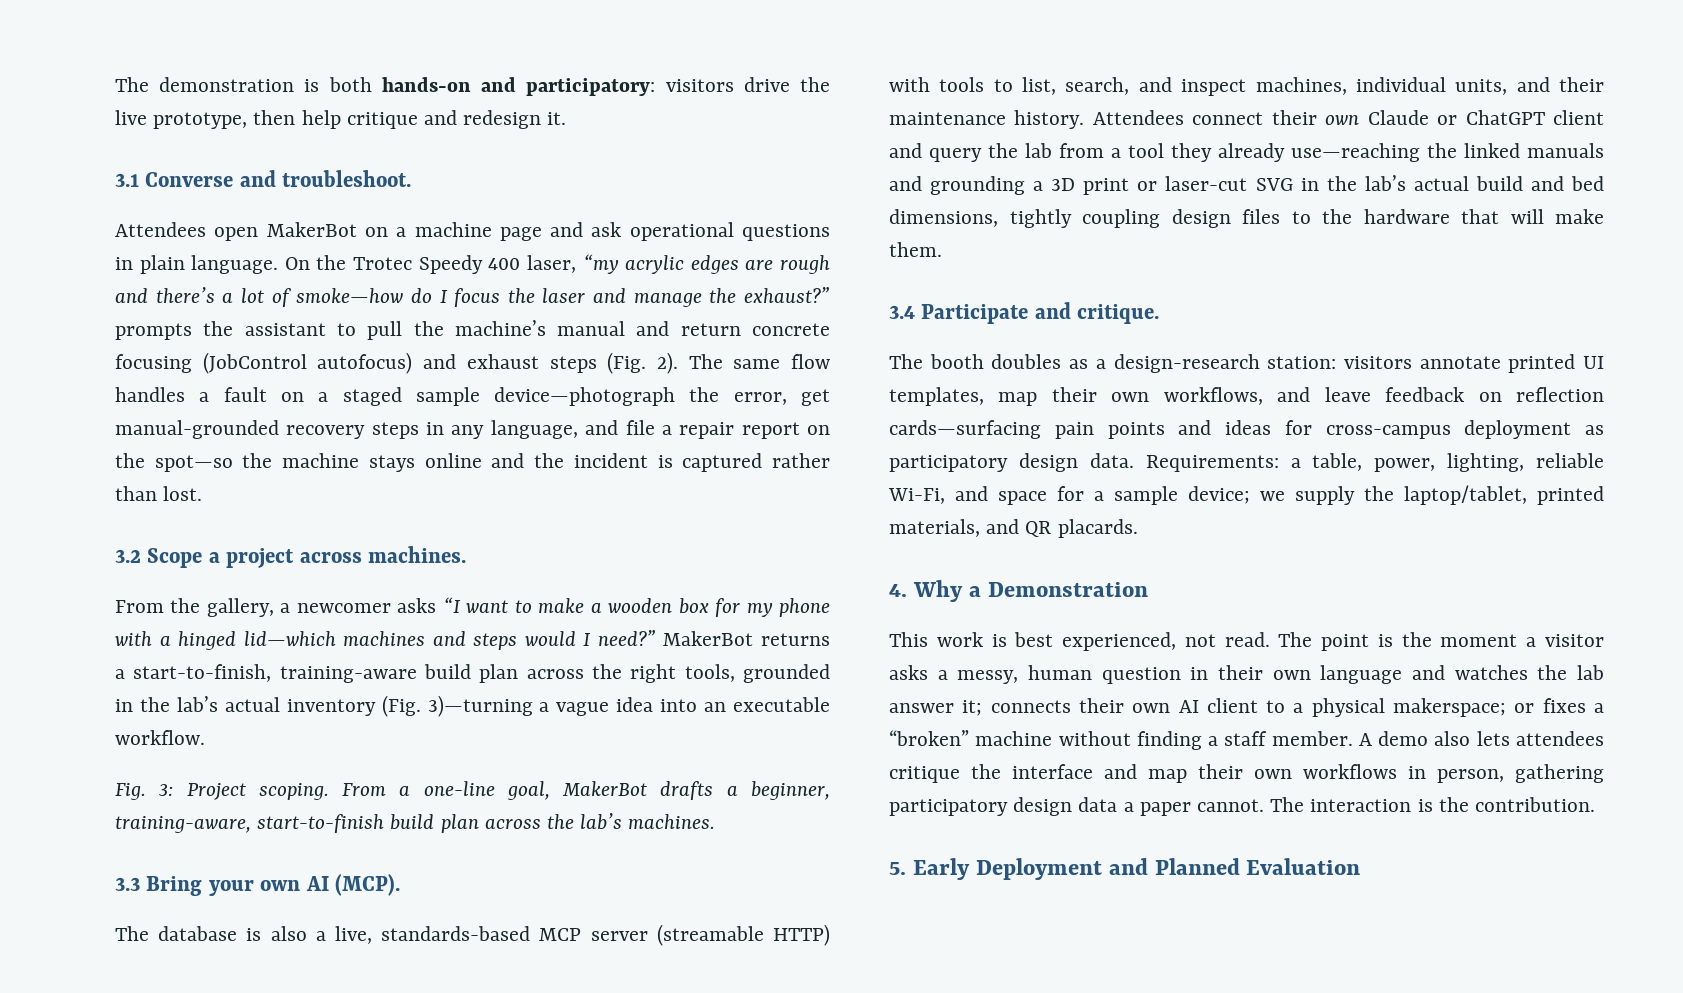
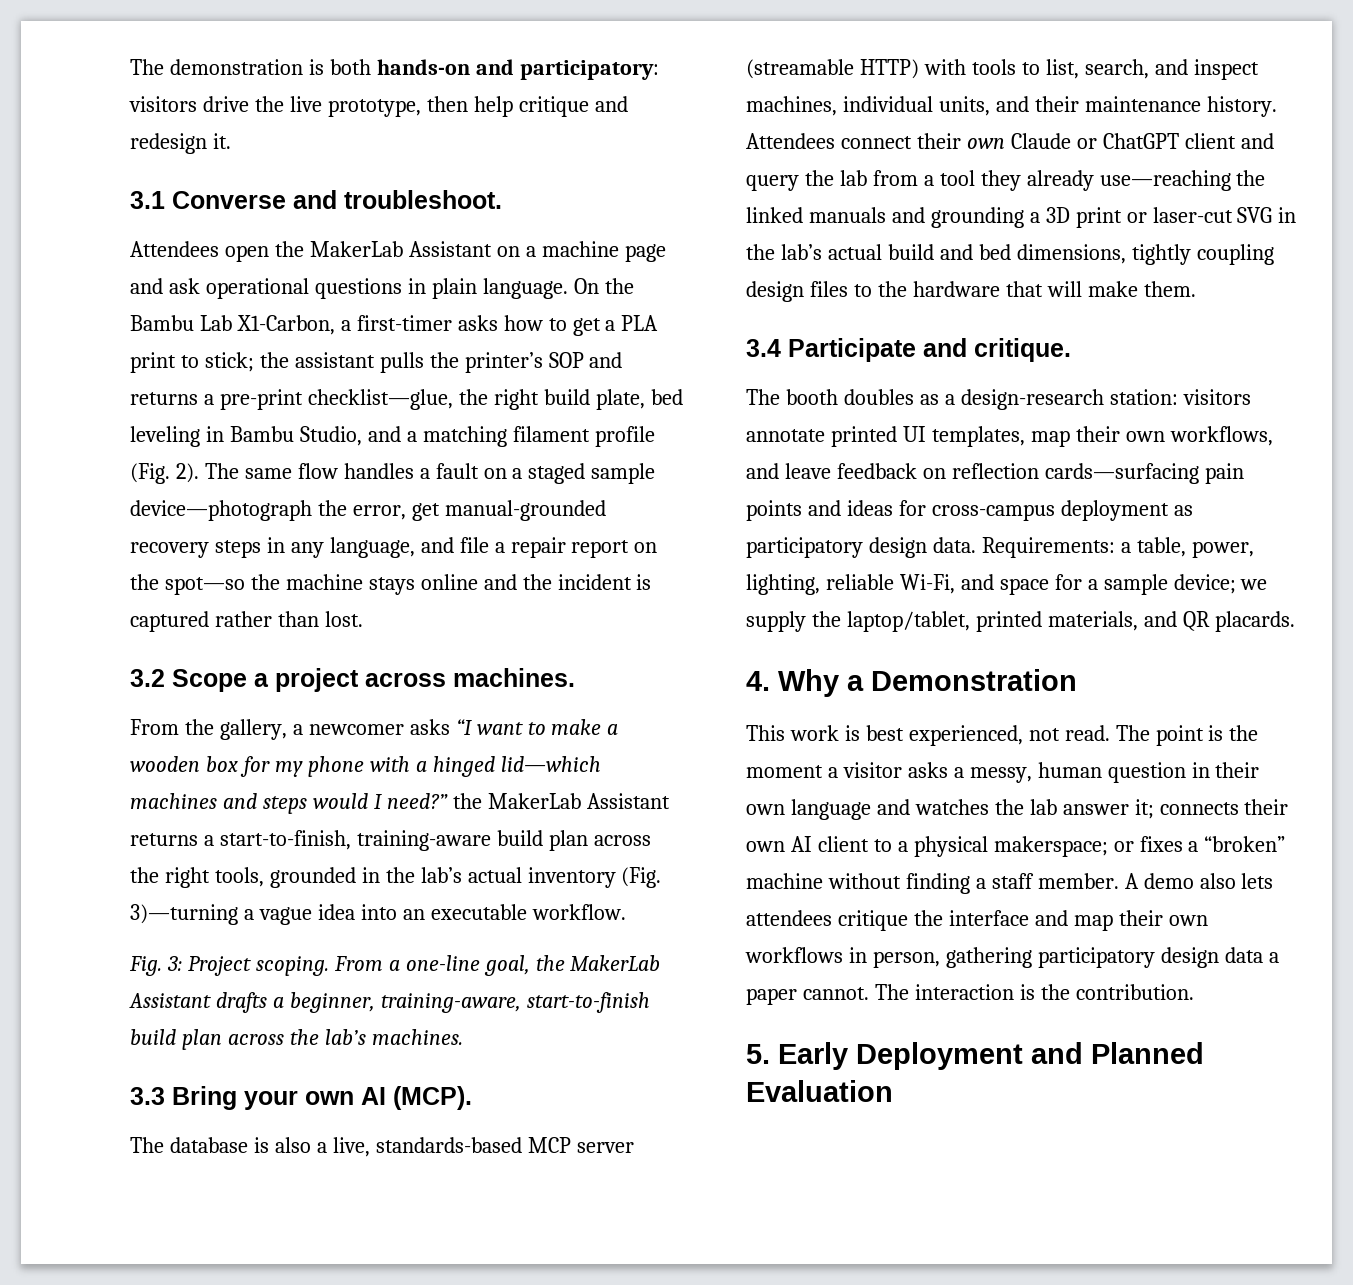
[266,222,357,237] MakerBot -> [274,241,492,257] the MakerLab Assistant
[353,254,831,274] [115,287,830,307] [115,320,830,340] [115,352,597,374] Trotec Speedy 400 laser, “my acrylic edges are rough and there’s a lot of smoke—how do I focus the laser and manage the exhaust?” prompts the assistant to pull the machine’s manual and return concrete focusing (JobControl autofocus) and exhaust steps -> [130,315,659,336] [130,352,623,373] [130,389,683,410] [130,426,655,447] Bambu Lab X1-Carbon, a first-timer asks how to get a PLA print to stick; the assistant pulls the printer’s SOP and returns a pre-print checklist—glue, the right build plate, bed leveling in Bambu Studio, and a matching filament profile
[663,631,754,646] MakerBot -> [452,793,670,809] the MakerLab Assistant
[562,781,648,796] MakerBot -> [535,955,661,971] [129,993,211,1008] the MakerLab Assistant

